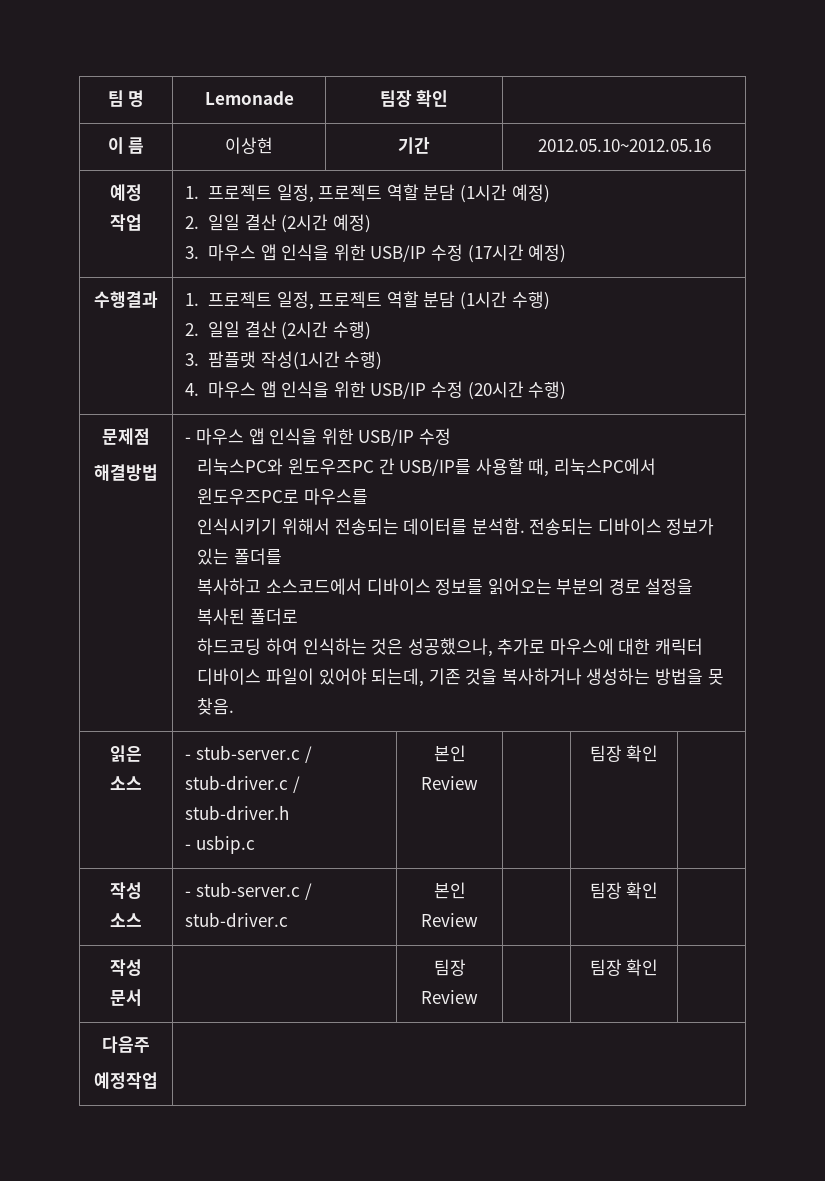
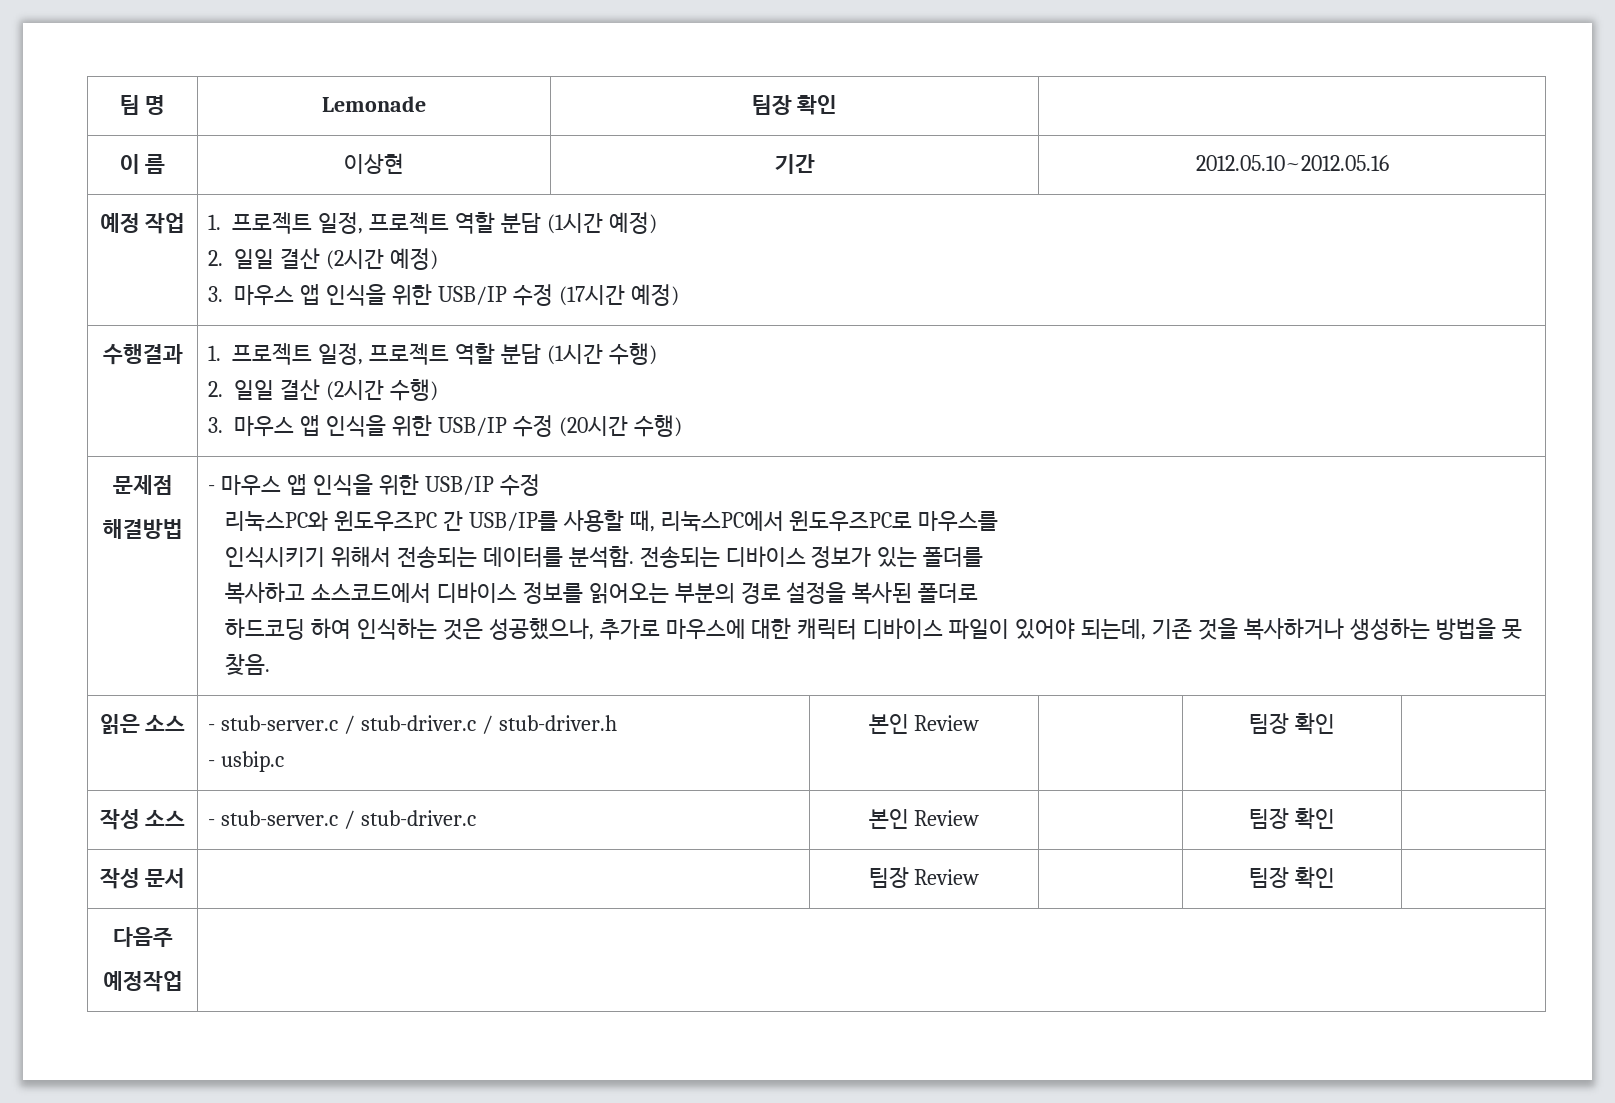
[207,351,383,370] [185,383,200,396] 팜플랫 작성(1시간 수행) // 4. -> (224, 425) none

